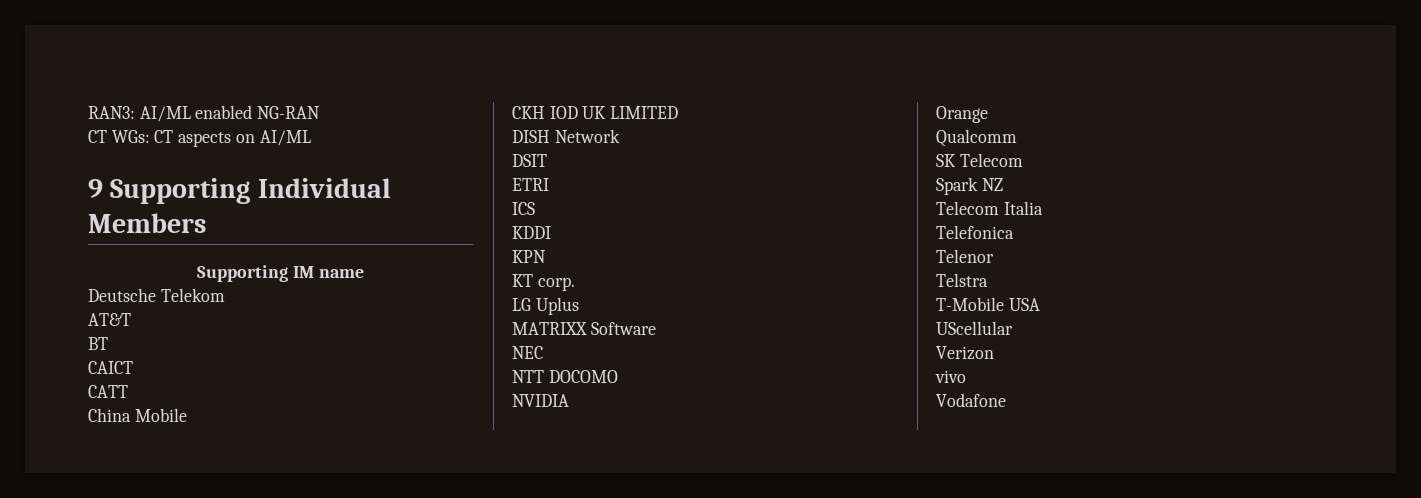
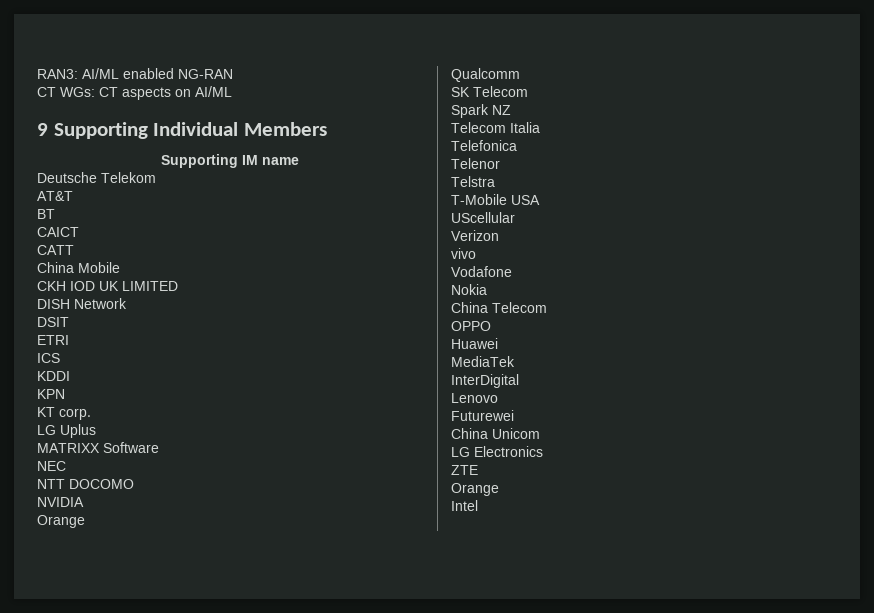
(1006, 400) none -> [451,284,487,295] [451,302,547,313] [451,321,491,331] [451,338,498,349] [451,356,515,367] [451,374,519,388] [451,393,498,403] [451,410,514,421] [451,428,540,439] [451,446,543,457] [451,465,478,475] [451,483,499,496] [451,500,478,511] // Nokia // China Telecom // OPPO // Huawei // MediaTek // InterDigital // Lenovo // Futurewei // China Unicom // LG Electronics // ZTE // Orange // Intel

